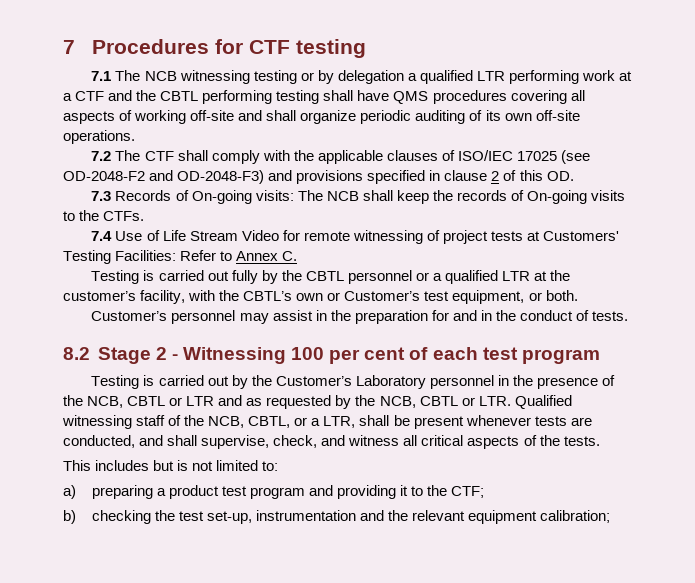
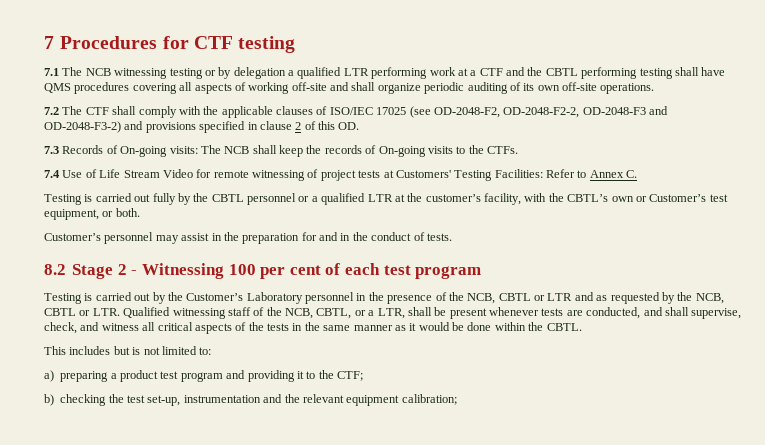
[63,170,265,184] OD-2048-F2 and OD-2048-F3) -> [433,106,668,118] [44,121,121,133] OD-2048-F2, OD-2048-F2-2, OD-2048-F3 and OD-2048-F3-2)
[563,436,600,446] tests. -> [267,322,582,331] tests in the same manner as it would be done within the CBTL.

